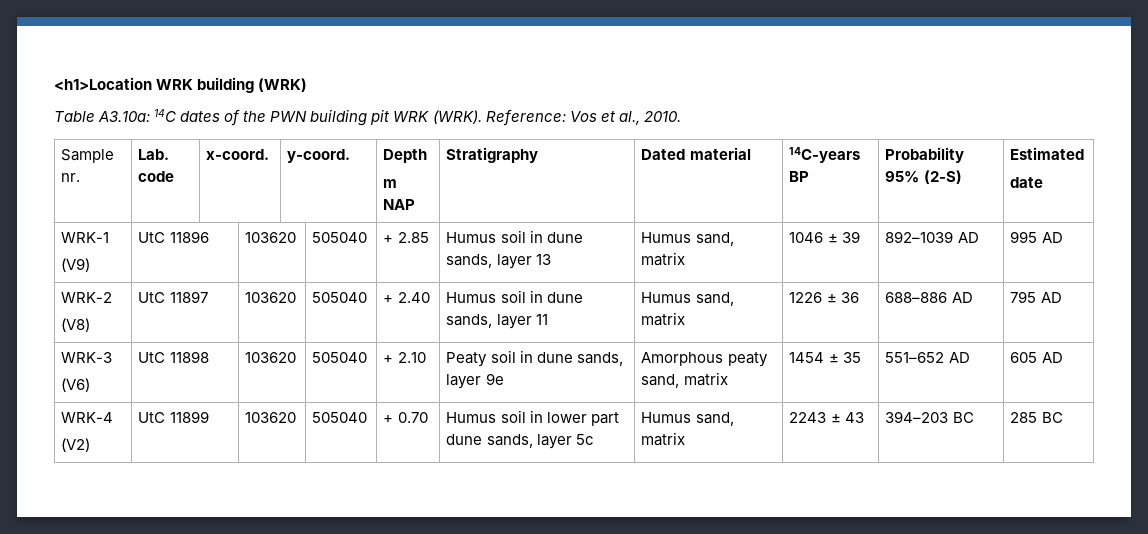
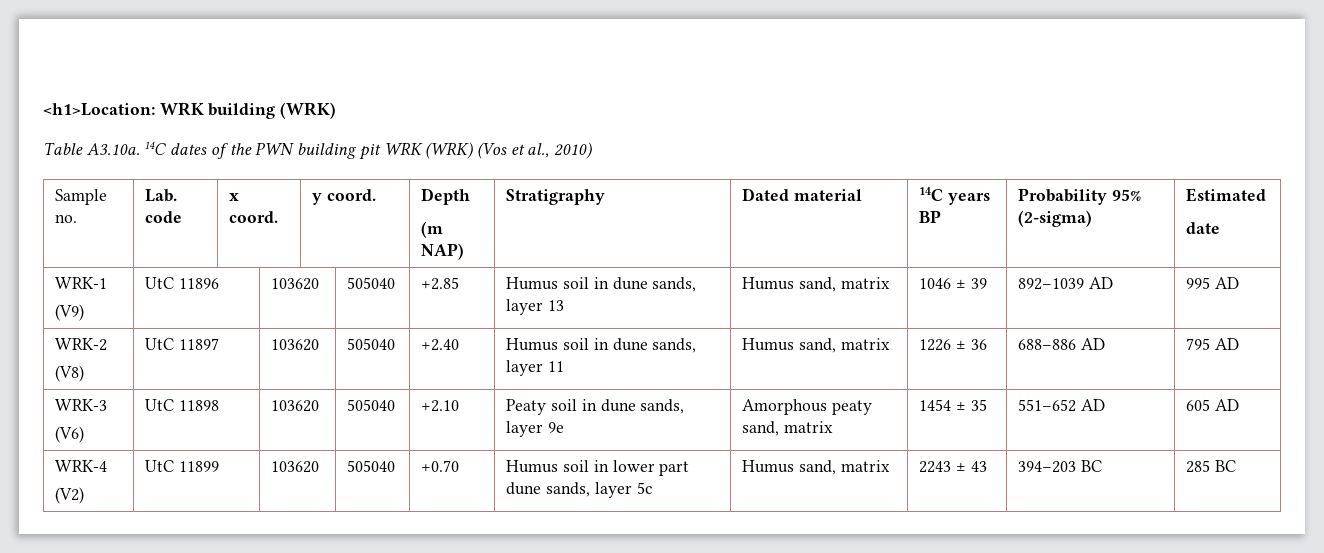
[54,77,152,90] <h1>Location -> [43,103,155,116] <h1>Location:
[98,111,151,122] A3.10a: -> [86,143,140,155] A3.10a.
[432,109,597,126] (WRK). Reference: Vos -> [425,142,507,159] (WRK) (Vos
[643,111,681,122] 2010. -> [554,142,593,159] 2010)
[61,173,81,182] nr. -> [55,214,78,223] no.
[206,149,270,160] [287,149,351,163] x-coord. | y-coord. -> [229,193,240,201] [229,211,279,223] [312,189,377,205] x coord. | y coord.
[383,179,398,188] [383,199,416,210] m NAP -> [421,221,444,238] [421,243,465,260] (m NAP)
[789,147,861,163] 14C-years -> [919,187,991,205] 14C years
[923,170,962,184] (2-S) -> [1018,210,1093,227] (2-sigma)
[383,232,429,243] + 2.85 -> [421,277,460,290] +2.85
[383,292,430,303] + 2.40 -> [421,339,460,351] +2.40
[383,352,426,363] + 2.10 -> [421,400,460,412] +2.10
[383,412,428,423] + 0.70 -> [421,460,460,472] +0.70

